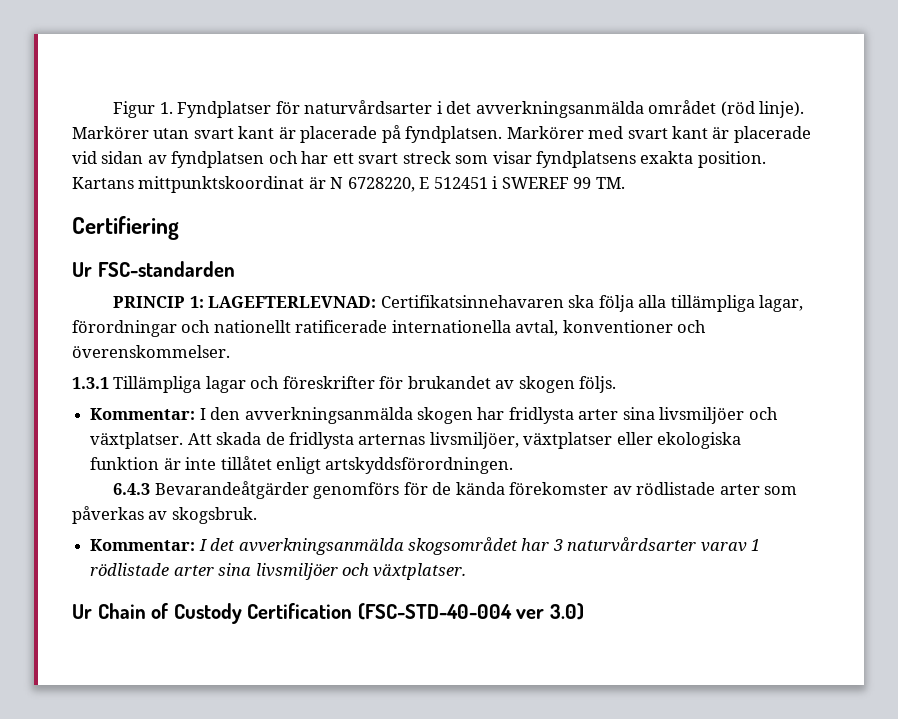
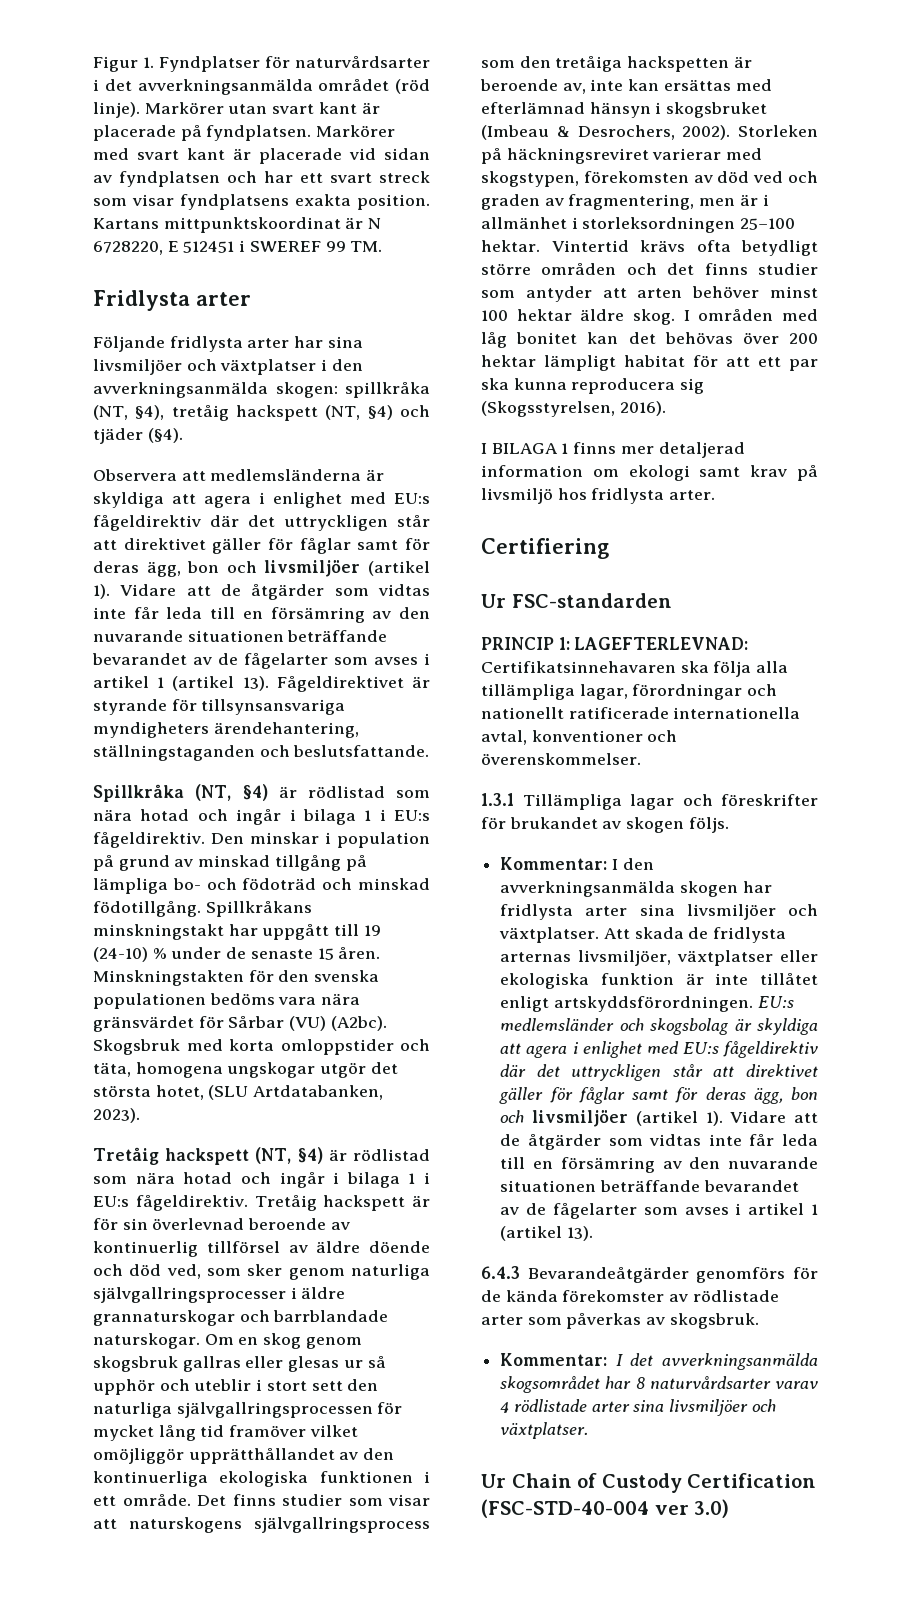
(625, 183) none -> [93,290,251,311] [93,336,363,352] [93,359,363,375] [93,382,430,398] [93,405,430,421] [93,428,183,444] [93,469,385,481] [93,492,430,508] [93,515,430,531] [93,538,430,554] [93,560,430,577] [93,584,430,600] [93,607,431,623] [93,630,388,642] [92,653,430,669] [93,676,430,692] [93,699,346,715] [93,722,359,738] [93,745,430,761] [93,784,430,802] [93,809,430,825] [93,832,430,848] [93,855,367,871] [93,878,431,894] [93,901,312,917] [93,924,381,940] [93,947,381,962] [93,970,380,986] [93,993,361,1009] [93,1016,387,1032] [93,1039,430,1055] [93,1062,398,1078] [93,1085,384,1100] [93,1108,140,1123] [93,1147,431,1165] [93,1172,430,1188] [93,1195,430,1211] [93,1218,350,1230] [93,1241,430,1257] [93,1264,430,1280] [93,1287,346,1303] [93,1310,389,1326] [93,1333,362,1349] [93,1356,386,1372] [93,1379,379,1395] [93,1402,403,1418] [93,1425,358,1441] [93,1448,395,1464] [93,1471,430,1487] [93,1494,430,1506] [93,1517,430,1533] [481,56,752,72] [480,79,772,94] [481,102,768,118] [481,125,818,140] [481,148,763,164] [481,171,818,187] [481,194,769,210] [481,217,796,233] [481,240,818,256] [481,263,818,275] [481,286,818,302] [481,309,818,325] [481,332,818,348] [481,355,818,371] [481,378,705,394] [481,401,666,417] [481,442,745,458] [481,465,818,481] [481,488,716,504] // Fridlysta arter // Följande fridlysta arter har sina livsmiljöer och växtplatser i den avverkningsanmälda skogen: spillkråka (NT, §4), tretåig hackspett (NT, §4) och tjäder (§4). // Observera att medlemsländerna är skyldiga att agera i enlighet med EU:s fågeldirektiv där det uttryckligen står att direktivet gäller för fåglar samt för deras ägg, bon och livsmiljöer (artikel 1). Vidare att de åtgärder som vidtas inte får leda till en försämring av den nuvarande situationen beträffande bevarandet av de fågelarter som avses i artikel 1 (artikel 13). Fågeldirektivet är styrande för tillsynsansvariga myndigheters ärendehantering, ställningstaganden och beslutsfattande. // Spillkråka (NT, §4) är rödlistad som nära hotad och ingår i bilaga 1 i EU:s fågeldirektiv. Den minskar i population på grund av minskad tillgång på lämpliga bo- och födoträd och minskad födotillgång. Spillkråkans minskningstakt har uppgått till 19 (24-10) % under de senaste 15 åren. Minskningstakten för den svenska populationen bedöms vara nära gränsvärdet för Sårbar (VU) (A2bc). Skogsbruk med korta omloppstider och täta, homogena ungskogar utgör det största hotet, (SLU Artdatabanken, 2023). // Tretåig hackspett (NT, §4) är rödlistad som nära hotad och ingår i bilaga 1 i EU:s fågeldirektiv. Tretåig hackspett är för sin överlevnad beroende av kontinuerlig tillförsel av äldre döende och död ved, som sker genom naturliga självgallringsprocesser i äldre grannaturskogar och barrblandade naturskogar. Om en skog genom skogsbruk gallras eller glesas ur så upphör och uteblir i stort sett den naturliga självgallringsprocessen för mycket lång tid framöver vilket omöjliggör upprätthållandet av den kontinuerliga ekologiska funktionen i ett område. Det finns studier som visar att naturskogens självgallringsprocess som den tretåiga hackspetten är beroende av, inte kan ersättas med efterlämnad hänsyn i skogsbruket (Imbeau & Desrochers, 2002). Storleken på häckningsreviret varierar med skogstypen, förekomsten av död ved och graden av fragmentering, men är i allmänhet i storleksordningen 25–100 hektar. Vintertid krävs ofta betydligt större områden och det finns studier som antyder att arten behöver minst 100 hektar äldre skog. I områden med låg bonitet kan det behövas över 200 hektar lämpligt habitat för att ett par ska kunna reproducera sig (Skogsstyrelsen, 2016). // I BILAGA 1 finns mer detaljerad information om ekologi samt krav på livsmiljö hos fridlysta arter.
(514, 465) none -> [757,996,794,1008] [500,1018,818,1035] [500,1041,818,1058] [500,1064,818,1081] [499,1087,818,1104] [500,1110,818,1127] [500,1134,818,1150] [500,1157,818,1173] [500,1180,799,1192] [500,1203,818,1219] [500,1226,593,1241] EU:s medlemsländer och skogsbolag är skyldiga att agera i enlighet med EU:s fågeldirektiv där det uttryckligen står att direktivet gäller för fåglar samt för deras ägg, bon och livsmiljöer (artikel 1). Vidare att de åtgärder som vidtas inte får leda till en försämring av den nuvarande situationen beträffande bevarandet av de fågelarter som avses i artikel 1 (artikel 13).
[552,539,563,551] 3 -> [635,1377,645,1389] 8
[751,539,761,551] 1 -> [500,1401,510,1413] 4

